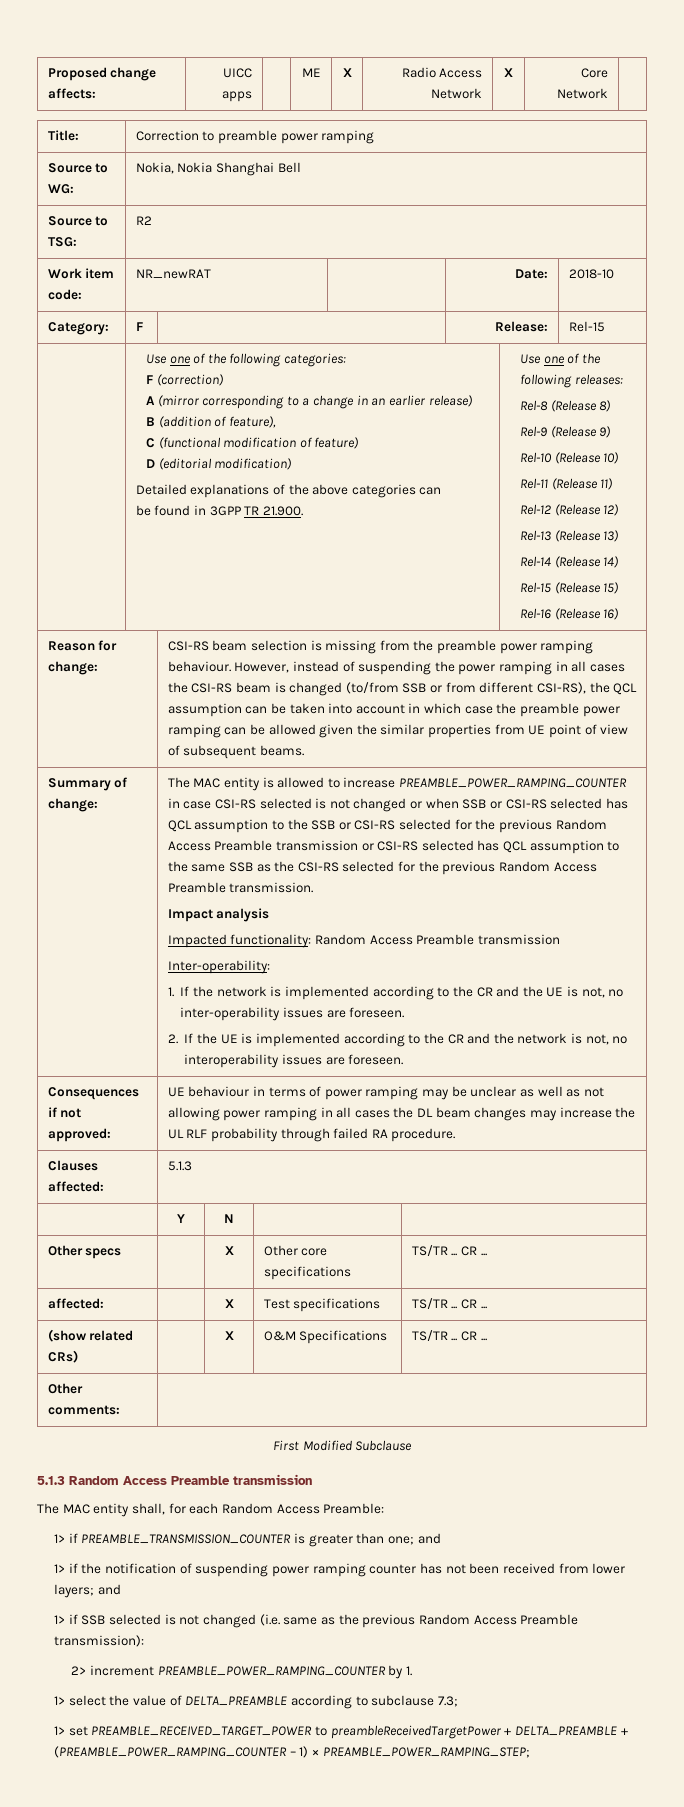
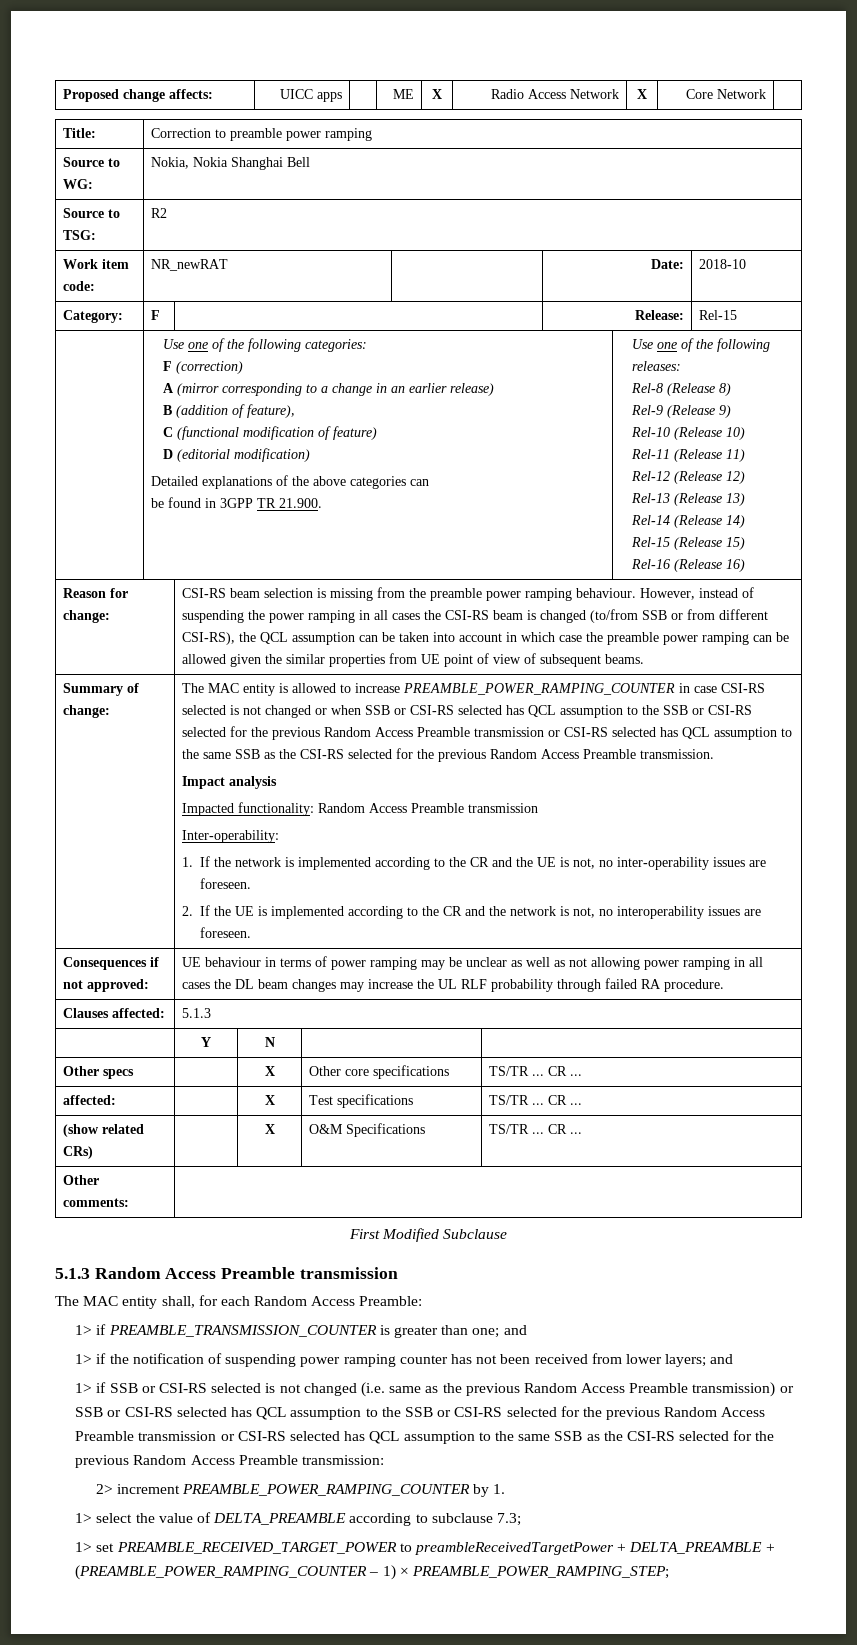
(106, 1620) none -> [141,1383,208,1393] or CSI-RS
[54,1635,145,1647] transmission): -> [692,1382,794,1397] [75,1406,766,1420] [75,1430,775,1444] [75,1455,385,1468] transmission) or SSB or CSI-RS selected has QCL assumption to the SSB or CSI-RS selected for the previous Random Access Preamble transmission or CSI-RS selected has QCL assumption to the same SSB as the CSI-RS selected for the previous Random Access Preamble transmission:

